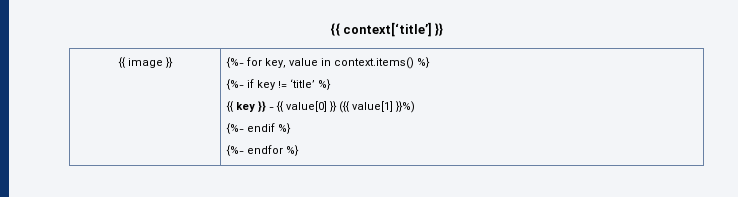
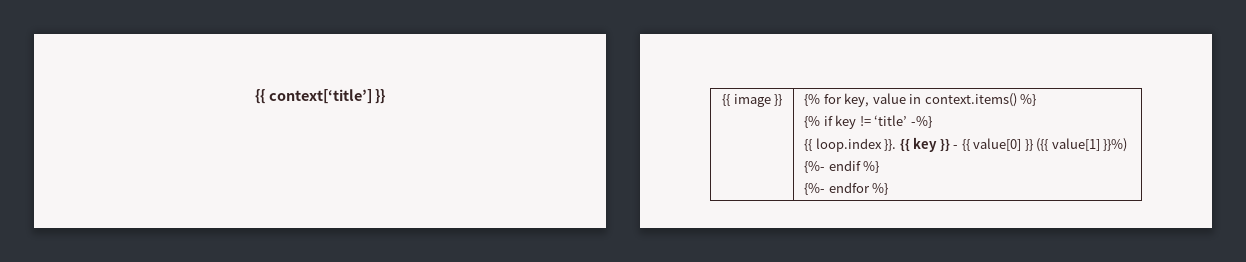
[225,57,244,68] {%- -> [804,94,821,106] {%
[225,79,244,90] {%- -> [804,116,821,128] {%
[317,79,331,90] [225,101,234,112] %} // {{ -> [910,116,932,128] [804,138,910,152] -%} // {{ loop.index }}. {{

